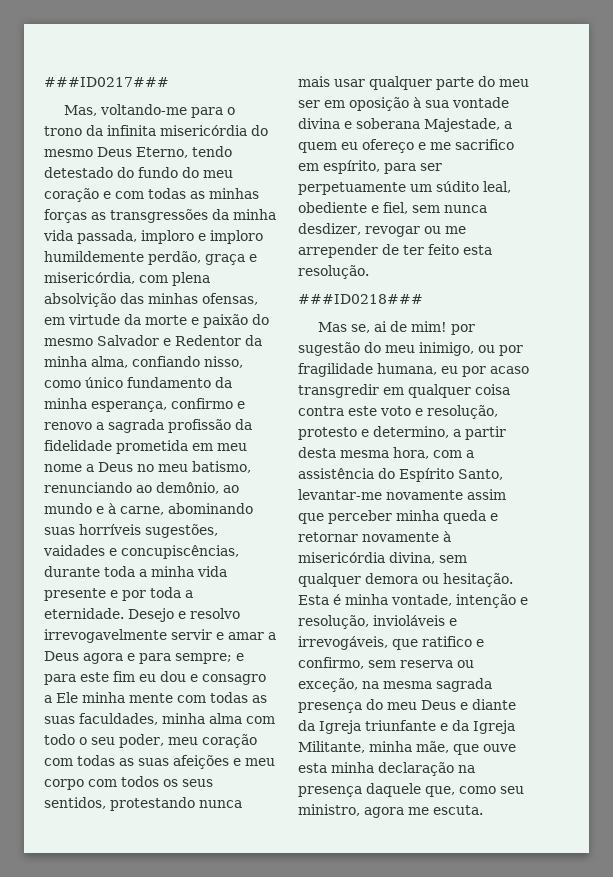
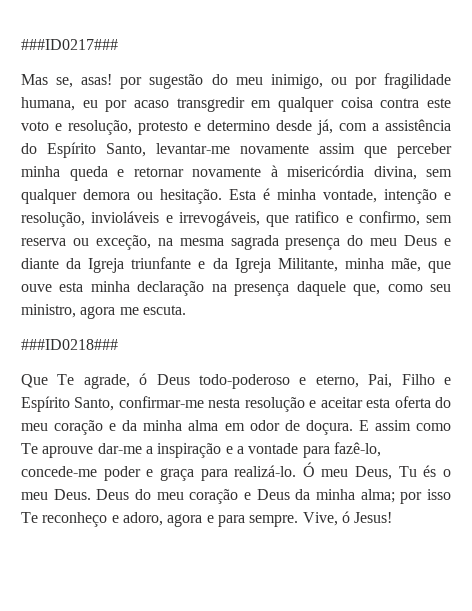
[63,104,235,118] [44,125,268,136] [44,146,232,158] [44,167,233,178] [44,188,259,202] [44,209,276,223] [43,230,263,244] [44,251,257,265] [44,272,210,286] [44,293,258,307] [44,314,269,328] [44,335,262,346] [44,356,243,368] [44,377,232,388] [44,398,245,412] [44,419,252,433] [44,440,247,454] [44,461,251,473] [44,482,239,494] [44,503,253,515] [44,524,218,538] [43,545,239,559] [44,566,227,577] [44,587,193,601] [44,608,240,622] [44,629,276,643] [44,651,244,664] [44,671,266,685] [44,692,267,703] [44,713,275,725] [44,734,257,748] [44,755,275,769] [44,776,213,790] [44,797,242,811] [298,76,529,90] [298,97,509,111] [298,118,512,132] [298,139,514,153] [298,160,442,174] [298,181,511,195] [298,202,487,214] [298,223,466,237] [298,244,492,258] [298,265,369,279] [298,294,423,304] // Mas, voltando-me para o trono da infinita misericórdia do mesmo Deus Eterno, tendo detestado do fundo do meu coração e com todas as minhas forças as transgressões da minha vida passada, imploro e imploro humildemente perdão, graça e misericórdia, com plena absolvição das minhas ofensas, em virtude da morte e paixão do mesmo Salvador e Redentor da minha alma, confiando nisso, como único fundamento da minha esperança, confirmo e renovo a sagrada profissão da fidelidade prometida em meu nome a Deus no meu batismo, renunciando ao demônio, ao mundo e à carne, abominando suas horríveis sugestões, vaidades e concupiscências, durante toda a minha vida presente e por toda a eternidade. Desejo e resolvo irrevogavelmente servir e amar a Deus agora e para sempre; e para este fim eu dou e consagro a Ele minha mente com todas as suas faculdades, minha alma com todo o seu poder, meu coração com todas as suas afeições e meu corpo com todos os seus sentidos, protestando nunca mais usar qualquer parte do meu ser em oposição à sua vontade divina e soberana Majestade, a quem eu ofereço e me sacrifico em espírito, para ser perpetuamente um súdito leal, obediente e fiel, sem nunca desdizer, revogar ou me arrepender de ter feito esta resolução. // ###ID0218### -> (118, 44) none
[373,321,447,332] ai de mim! -> [81,74,113,85] asas!
[373,426,506,440] [298,447,429,459] determino, a partir desta mesma hora, -> [207,119,333,135] determino desde já,
(483, 810) none -> [21,339,118,350] [21,373,451,389] [21,396,452,412] [21,420,451,435] [21,442,381,458] [21,462,451,481] [21,489,452,504] [21,511,393,527] // ###ID0218### // Que Te agrade, ó Deus todo-poderoso e eterno, Pai, Filho e Espírito Santo, confirmar-me nesta resolução e aceitar esta oferta do meu coração e da minha alma em odor de doçura. E assim como Te aprouve dar-me a inspiração e a vontade para fazê-lo, concede-me poder e graça para realizá-lo. Ó meu Deus, Tu és o meu Deus. Deus do meu coração e Deus da minha alma; por isso Te reconheço e adoro, agora e para sempre. Vive, ó Jesus!

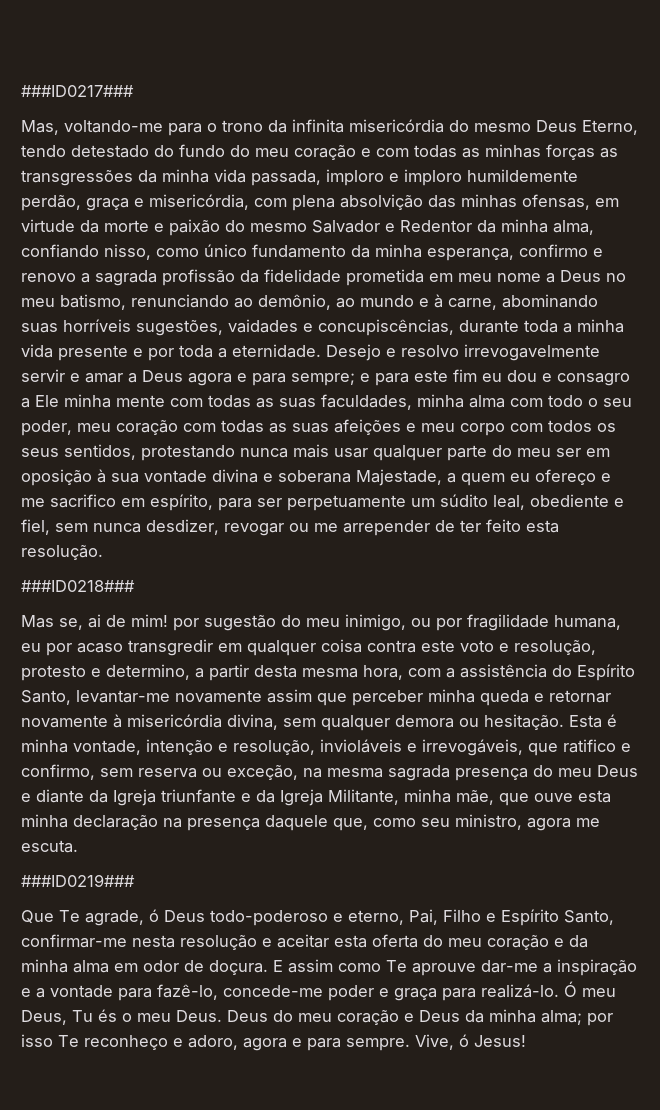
(118, 44) none -> [21,119,638,136] [21,144,618,160] [21,169,578,186] [21,194,619,211] [21,219,594,236] [21,244,603,261] [21,269,626,286] [21,294,598,310] [21,319,624,336] [21,344,600,361] [21,369,630,386] [21,394,632,410] [21,419,616,436] [21,444,610,461] [21,469,611,486] [21,494,624,511] [21,519,559,536] [21,544,103,560] [21,580,135,592] // Mas, voltando-me para o trono da infinita misericórdia do mesmo Deus Eterno, tendo detestado do fundo do meu coração e com todas as minhas forças as transgressões da minha vida passada, imploro e imploro humildemente perdão, graça e misericórdia, com plena absolvição das minhas ofensas, em virtude da morte e paixão do mesmo Salvador e Redentor da minha alma, confiando nisso, como único fundamento da minha esperança, confirmo e renovo a sagrada profissão da fidelidade prometida em meu nome a Deus no meu batismo, renunciando ao demônio, ao mundo e à carne, abominando suas horríveis sugestões, vaidades e concupiscências, durante toda a minha vida presente e por toda a eternidade. Desejo e resolvo irrevogavelmente servir e amar a Deus agora e para sempre; e para este fim eu dou e consagro a Ele minha mente com todas as suas faculdades, minha alma com todo o seu poder, meu coração com todas as suas afeições e meu corpo com todos os seus sentidos, protestando nunca mais usar qualquer parte do meu ser em oposição à sua vontade divina e soberana Majestade, a quem eu ofereço e me sacrifico em espírito, para ser perpetuamente um súdito leal, obediente e fiel, sem nunca desdizer, revogar ou me arrepender de ter feito esta resolução. // ###ID0218###
[81,74,113,85] asas! -> [88,614,168,628] ai de mim!
[207,119,333,135] determino desde já, -> [106,664,403,681] determino, a partir desta mesma hora,
[21,339,118,350] ###ID0218### -> [21,874,135,887] ###ID0219###

